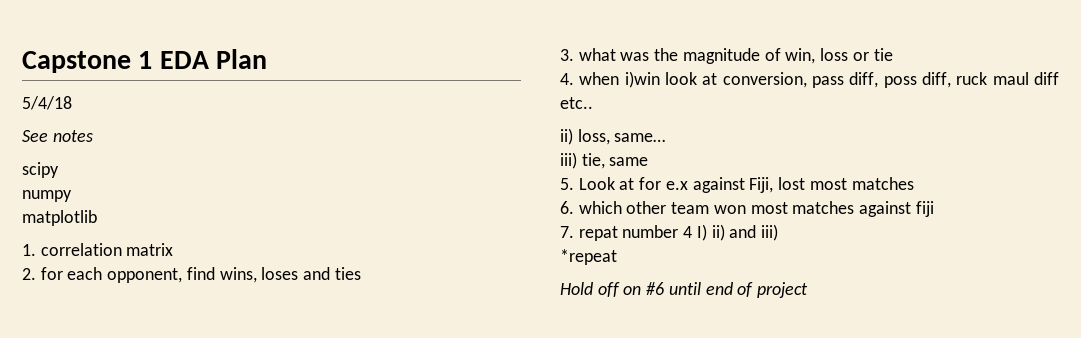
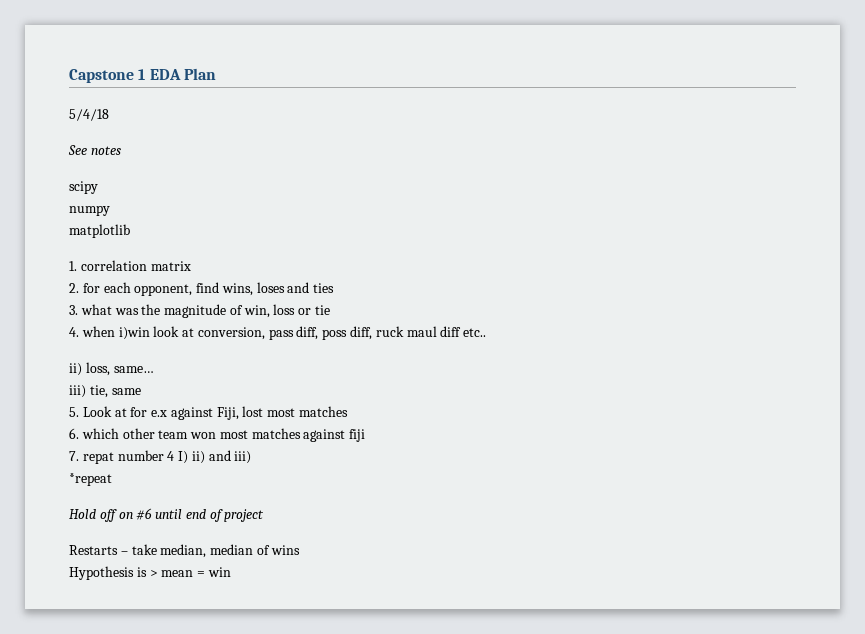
(809, 290) none -> [69,544,300,558] [69,566,231,580] // Restarts – take median, median of wins // Hypothesis is > mean = win

